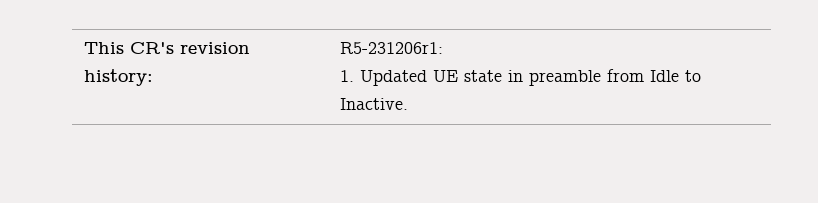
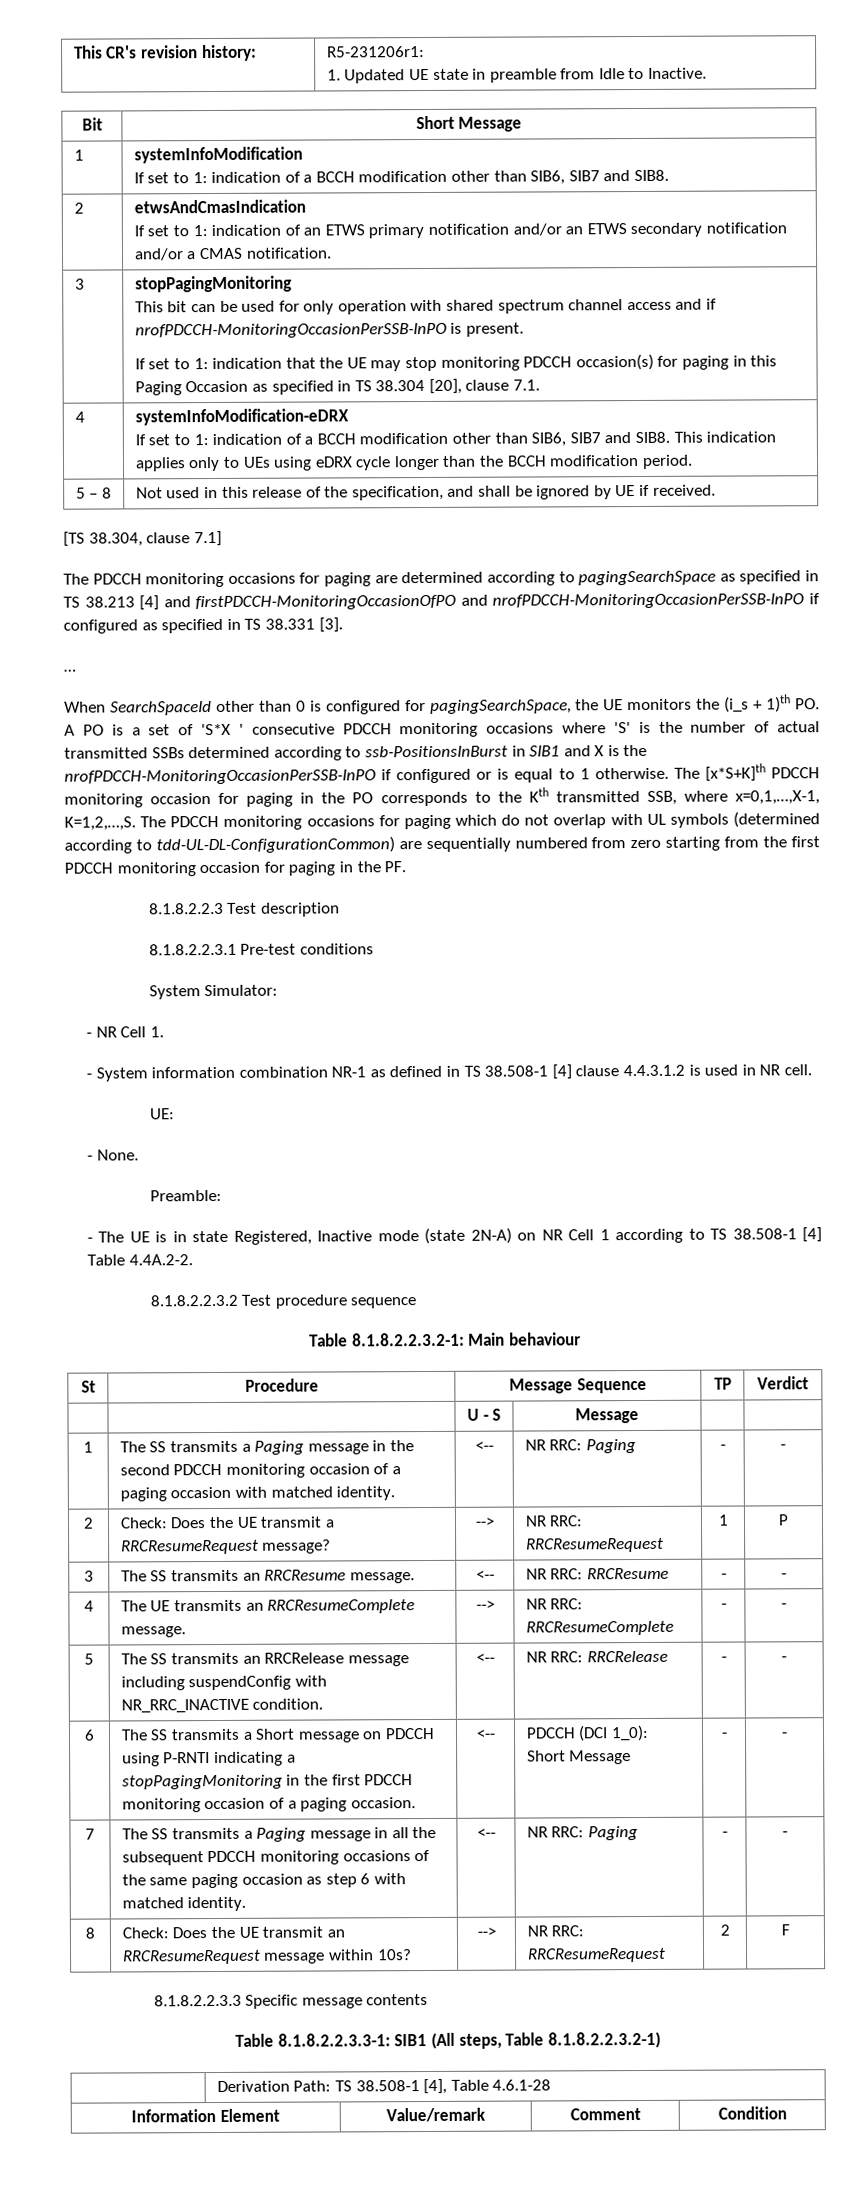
(408, 104) none -> [81,117,103,131] [415,115,523,132] [73,149,84,161] [133,146,303,164] [133,169,670,185] [73,202,84,214] [133,199,306,214] [133,222,788,239] [133,247,332,261] [74,278,85,290] [134,275,292,293] [134,298,718,315] [134,322,524,339] [134,353,778,372] [134,378,541,396] [74,411,85,423] [134,408,349,426] [134,431,777,447] [134,454,693,472] [75,487,112,499] [135,484,716,501] [63,530,222,547] [63,570,819,588] [63,593,820,611] [63,617,343,634] [63,669,76,672] [64,694,820,716] [64,721,821,738] [64,744,648,761] [64,763,820,785] [64,787,820,808] [64,811,820,831] [64,836,820,854] [64,861,407,877] [148,902,340,917] [148,943,374,956] [148,984,279,1000] [85,1026,164,1038] [85,1064,812,1082] [149,1108,175,1120] [86,1149,139,1161] [149,1189,222,1202] [86,1227,823,1245] [86,1254,193,1266] [149,1294,417,1309] [309,1332,581,1347] [80,1380,96,1393] [244,1378,319,1392] [509,1377,647,1394] [713,1377,732,1390] [757,1376,809,1390] [466,1408,502,1421] [575,1408,639,1424] [83,1441,93,1453] [119,1440,414,1455] [119,1463,401,1478] [119,1486,396,1502] [474,1441,494,1451] [524,1439,636,1454] [719,1444,726,1450] [780,1444,786,1450] [83,1517,94,1529] [119,1516,335,1529] [120,1539,332,1555] [474,1517,495,1527] [524,1515,584,1527] [525,1537,664,1553] [717,1514,729,1526] [778,1514,789,1526] [84,1570,94,1582] [120,1569,415,1584] [475,1570,495,1580] [525,1567,669,1580] [720,1573,727,1579] [781,1573,787,1579] [84,1600,94,1612] [120,1599,416,1614] [120,1626,186,1638] [475,1600,495,1610] [525,1598,584,1610] [525,1620,674,1636] [720,1603,727,1609] [781,1603,787,1609] [84,1653,94,1665] [120,1652,409,1667] [120,1675,327,1691] [120,1698,324,1714] [475,1653,495,1663] [525,1650,668,1663] [720,1656,727,1662] [781,1656,787,1662] [84,1729,95,1741] [120,1727,435,1743] [121,1751,296,1767] [121,1774,414,1790] [121,1797,416,1813] [475,1729,496,1739] [525,1724,649,1742] [526,1750,632,1765] [720,1732,728,1738] [781,1732,788,1738] [85,1828,95,1840] [121,1826,437,1842] [121,1849,431,1866] [121,1873,406,1889] [121,1896,247,1912] [476,1828,496,1838] [526,1826,638,1841] [721,1831,728,1837] [782,1831,788,1837] [85,1927,95,1939] [121,1926,345,1939] [122,1949,412,1965] [476,1927,496,1937] [526,1925,585,1937] [527,1947,666,1963] [719,1924,730,1936] [780,1924,790,1936] [153,1994,429,2009] [235,2031,661,2049] [216,2078,552,2095] [131,2108,280,2123] [386,2107,486,2123] [569,2108,641,2121] [717,2106,787,2120] // Bit | Short Message // 1 | systemInfoModification // If set to 1: indication of a BCCH modification other than SIB6, SIB7 and SIB8. // 2 | etwsAndCmasIndication // If set to 1: indication of an ETWS primary notification and/or an ETWS secondary notification and/or a CMAS notification. // 3 | stopPagingMonitoring // This bit can be used for only operation with shared spectrum channel access and if nrofPDCCH-MonitoringOccasionPerSSB-InPO is present. // If set to 1: indication that the UE may stop monitoring PDCCH occasion(s) for paging in this Paging Occasion as specified in TS 38.304 [20], clause 7.1. // 4 | systemInfoModification-eDRX // If set to 1: indication of a BCCH modification other than SIB6, SIB7 and SIB8. This indication applies only to UEs using eDRX cycle longer than the BCCH modification period. // 5 – 8 | Not used in this release of the specification, and shall be ignored by UE if received. // [TS 38.304, clause 7.1] // The PDCCH monitoring occasions for paging are determined according to pagingSearchSpace as specified in TS 38.213 [4] and firstPDCCH-MonitoringOccasionOfPO and nrofPDCCH-MonitoringOccasionPerSSB-InPO if configured as specified in TS 38.331 [3]. // … // When SearchSpaceId other than 0 is configured for pagingSearchSpace, the UE monitors the (i_s + 1)th PO. A PO is a set of 'S*X ' consecutive PDCCH monitoring occasions where 'S' is the number of actual transmitted SSBs determined according to ssb-PositionsInBurst in SIB1 and X is the nrofPDCCH-MonitoringOccasionPerSSB-InPO if configured or is equal to 1 otherwise. The [x*S+K]th PDCCH monitoring occasion for paging in the PO corresponds to the Kth transmitted SSB, where x=0,1,…,X-1, K=1,2,…,S. The PDCCH monitoring occasions for paging which do not overlap with UL symbols (determined according to tdd-UL-DL-ConfigurationCommon) are sequentially numbered from zero starting from the first PDCCH monitoring occasion for paging in the PF. // 8.1.8.2.2.3 Test description // 8.1.8.2.2.3.1 Pre-test conditions // System Simulator: // - NR Cell 1. // - System information combination NR-1 as defined in TS 38.508-1 [4] clause 4.4.3.1.2 is used in NR cell. // UE: // - None. // Preamble: // - The UE is in state Registered, Inactive mode (state 2N-A) on NR Cell 1 according to TS 38.508-1 [4] Table 4.4A.2-2. // 8.1.8.2.2.3.2 Test procedure sequence // Table 8.1.8.2.2.3.2-1: Main behaviour // St | Procedure | Message Sequence | TP | Verdict // | | U - S | Message | | // 1 | The SS transmits a Paging message in the second PDCCH monitoring occasion of a paging occasion with matched identity. | <-- | NR RRC: Paging | - | - // 2 | Check: Does the UE transmit a RRCResumeRequest message? | --> | NR RRC: RRCResumeRequest | 1 | P // 3 | The SS transmits an RRCResume message. | <-- | NR RRC: RRCResume | - | - // 4 | The UE transmits an RRCResumeComplete message. | --> | NR RRC: RRCResumeComplete | - | - // 5 | The SS transmits an RRCRelease message including suspendConfig with NR_RRC_INACTIVE condition. | <-- | NR RRC: RRCRelease | - | - // 6 | The SS transmits a Short message on PDCCH using P-RNTI indicating a stopPagingMonitoring in the first PDCCH monitoring occasion of a paging occasion. | <-- | PDCCH (DCI 1_0): Short Message | - | - // 7 | The SS transmits a Paging message in all the subsequent PDCCH monitoring occasions of the same paging occasion as step 6 with matched identity. | <-- | NR RRC: Paging | - | - // 8 | Check: Does the UE transmit an RRCResumeRequest message within 10s? | --> | NR RRC: RRCResumeRequest | 2 | F // 8.1.8.2.2.3.3 Specific message contents // Table 8.1.8.2.2.3.3-1: SIB1 (All steps, Table 8.1.8.2.2.3.2-1) // | Derivation Path: TS 38.508-1 [4], Table 4.6.1-28 // Information Element | Value/remark | Comment | Condition

